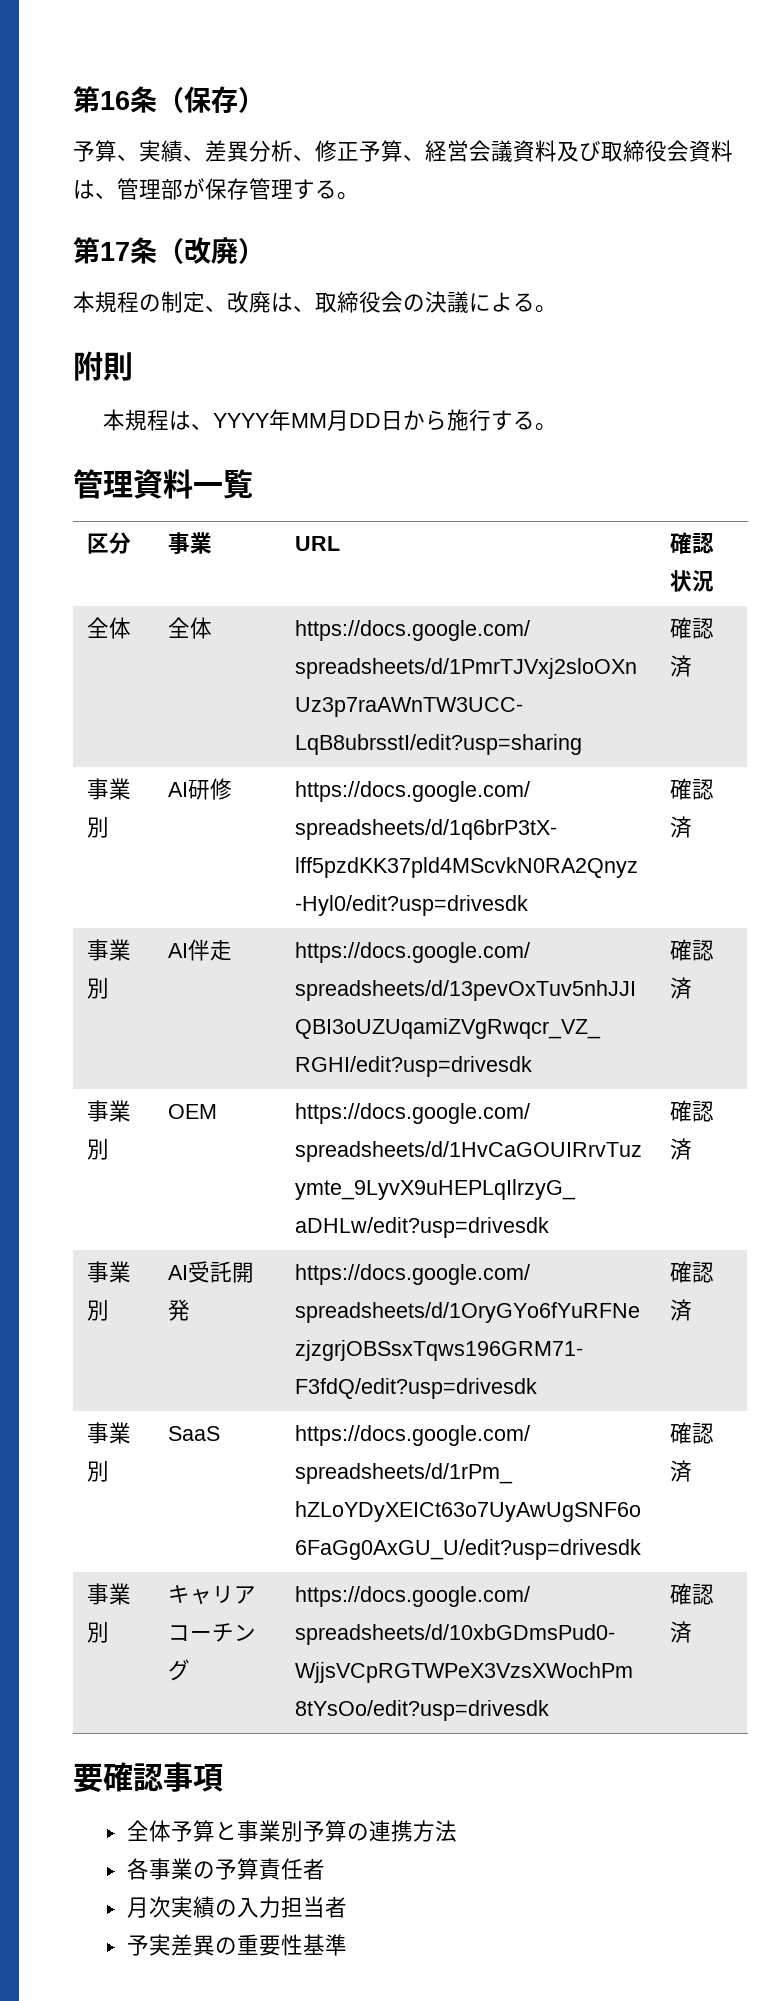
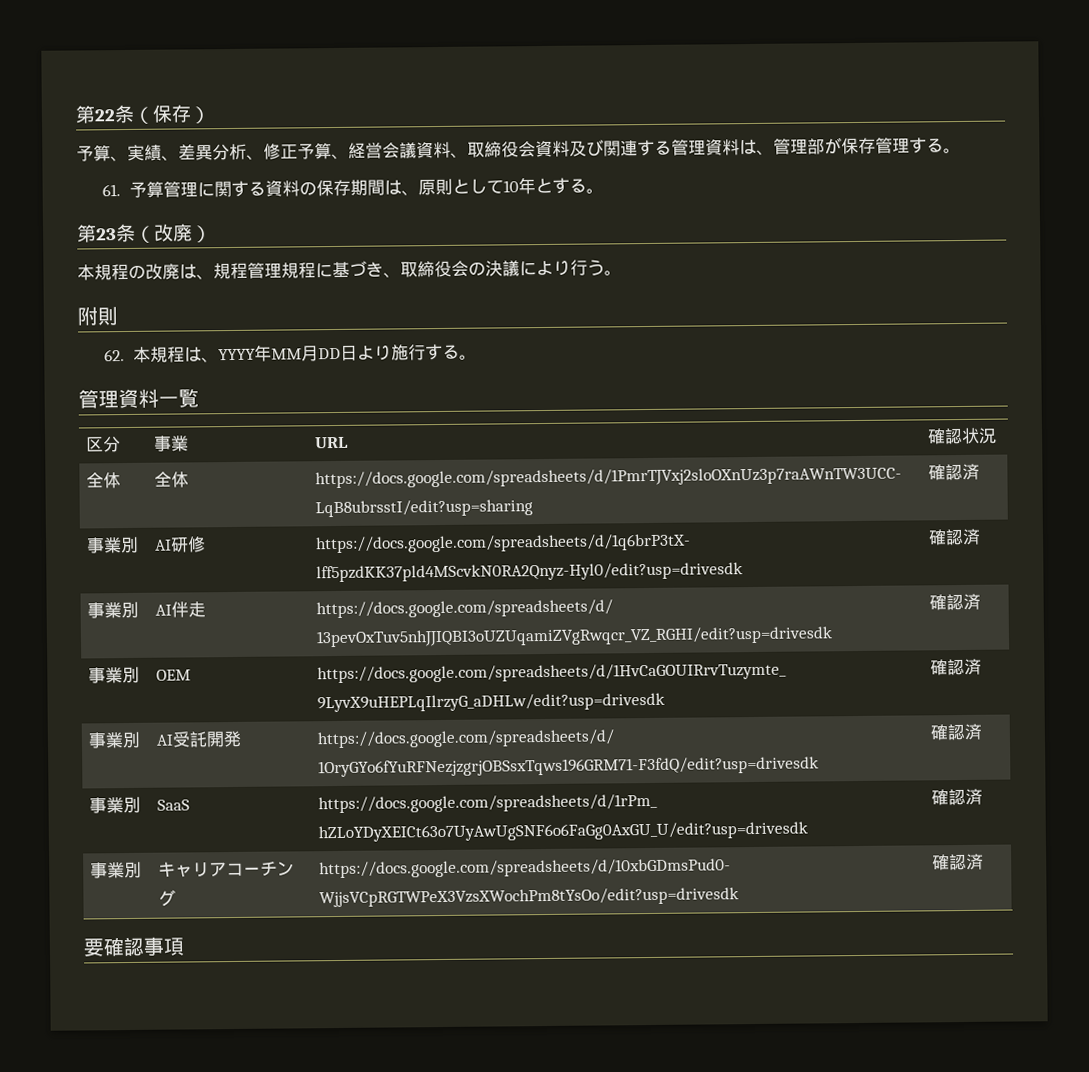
[73,86,130,113] 第16 -> [75,105,115,124] 第22
[557,140,601,162] 及び -> [450,152,468,158] 、
(733, 151) none -> [569,139,740,157] 及び関連する管理資料
[73,237,130,264] // 第17 -> [102,177,604,198] [76,224,117,243] // 61.予算管理に関する資料の保存期間は、原則として10年とする。 // 第23
[161,291,227,313] 制定、 -> (146, 271) none
(315, 308) none -> [213,260,401,280] 規程管理規程に基づき、
[513,293,535,312] る -> [553,259,605,276] り行う
(133, 366) none -> [104,349,126,362] 62.
[402,410,447,431] から -> [356,345,392,361] より
[126,1820,457,1842] [126,1858,325,1880] [126,1896,347,1918] [126,1934,347,1956] // 全体予算と事業別予算の連携方法 // 各事業の予算責任者 // 月次実績の入力担当者 // 予実差異の重要性基準 -> (185, 946) none

